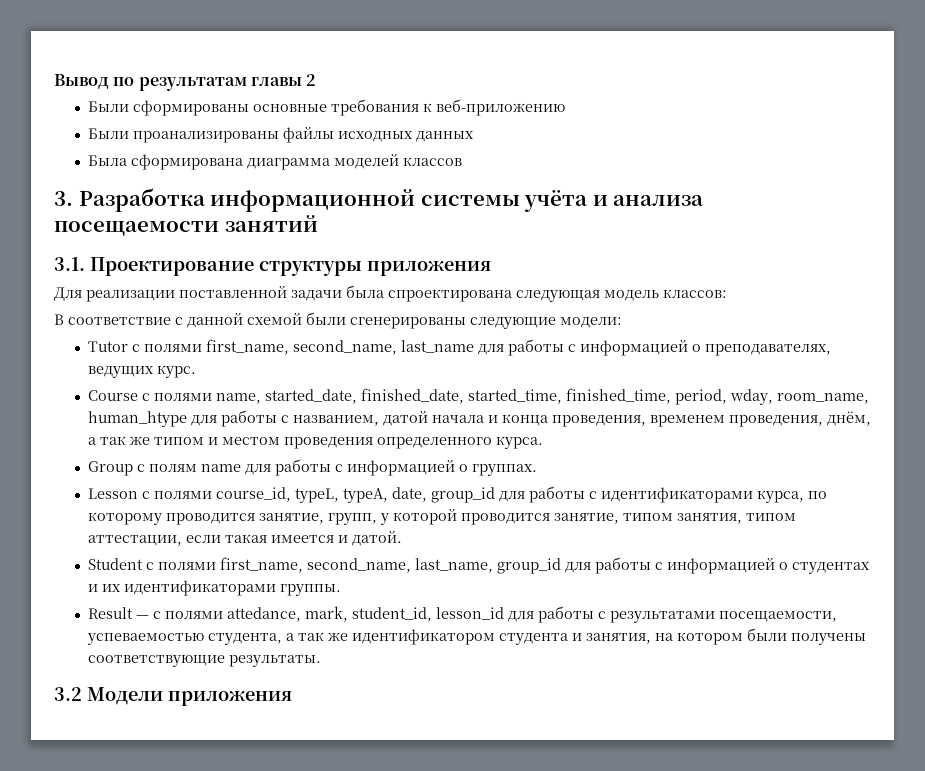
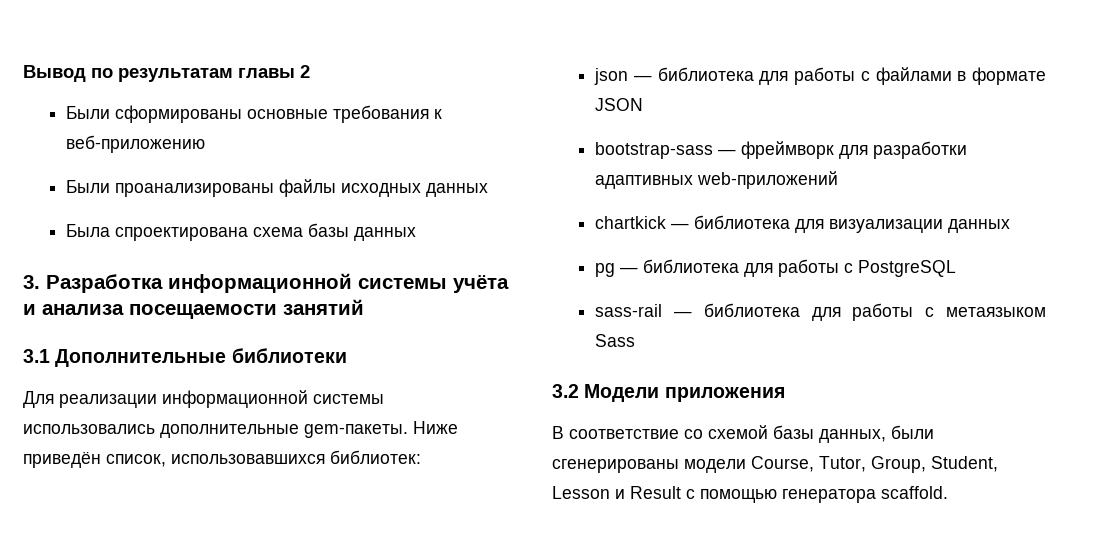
[130,154,462,170] сформирована диаграмма моделей классов -> [115,223,417,241] спроектирована схема базы данных
[54,257,491,276] [54,285,727,302] [54,312,622,329] [87,339,831,356] [87,365,196,378] [87,388,869,405] [87,410,871,427] [87,436,543,449] [87,459,537,476] [87,486,827,503] [87,509,796,525] [87,531,402,546] [87,557,870,574] [87,580,341,596] [87,606,837,623] [86,628,866,645] [87,655,321,667] [54,687,292,706] 3.1. Проектирование структуры приложения // Для реализации поставленной задачи была спроектирована следующая модель классов: // В соответствие с данной схемой были сгенерированы следующие модели: // Tutor с полями first_name, second_name, last_name для работы с информацией о преподавателях, ведущих курс. // Course с полями name, started_date, finished_date, started_time, finished_time, period, wday, room_name, human_htype для работы с названием, датой начала и конца проведения, временем проведения, днём, а так же типом и местом проведения определенного курса. // Group с полям name для работы с информацией о группах. // Lesson c полями course_id, typeL, typeA, date, group_id для работы с идентификаторами курса, по которому проводится занятие, групп, у которой проводится занятие, типом занятия, типом аттестации, если такая имеется и датой. // Student с полями first_name, second_name, last_name, group_id для работы с информацией о студентах и их идентификаторами группы. // Result — с полями attedance, mark, student_id, lesson_id для работы с результатами посещаемости, успеваемостью студента, а так же идентификатором студента и занятия, на котором были получены соответствующие результаты. // 3.2 Модели приложения -> [23,348,347,367] [23,390,384,408] [23,421,458,438] [23,450,421,468] [594,67,1046,85] [595,98,644,111] [595,141,968,159] [595,171,839,189] [595,215,1011,233] [595,259,957,277] [595,303,1046,321] [595,334,636,347] [552,384,785,402] [552,425,934,443] [552,456,998,473] [552,486,948,503] 3.1 Дополнительные библиотеки // Для реализации информационной системы использовались дополнительные gem-пакеты. Ниже приведён список, использовавшихся библиотек: // json — библиотека для работы с файлами в формате JSON // bootstrap-sass — фреймворк для разработки адаптивных web-приложений // chartkick — библиотека для визуализации данных // pg — библиотека для работы с PostgreSQL // sass-rail — библиотека для работы с метаязыком Sass // 3.2 Модели приложения // В соответствие со схемой базы данных, были сгенерированы модели Course, Tutor, Group, Student, Lesson и Result с помощью генератора scaffold.

